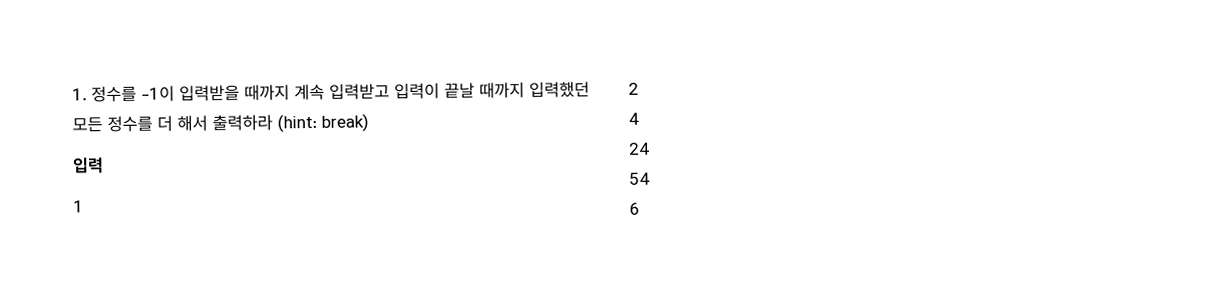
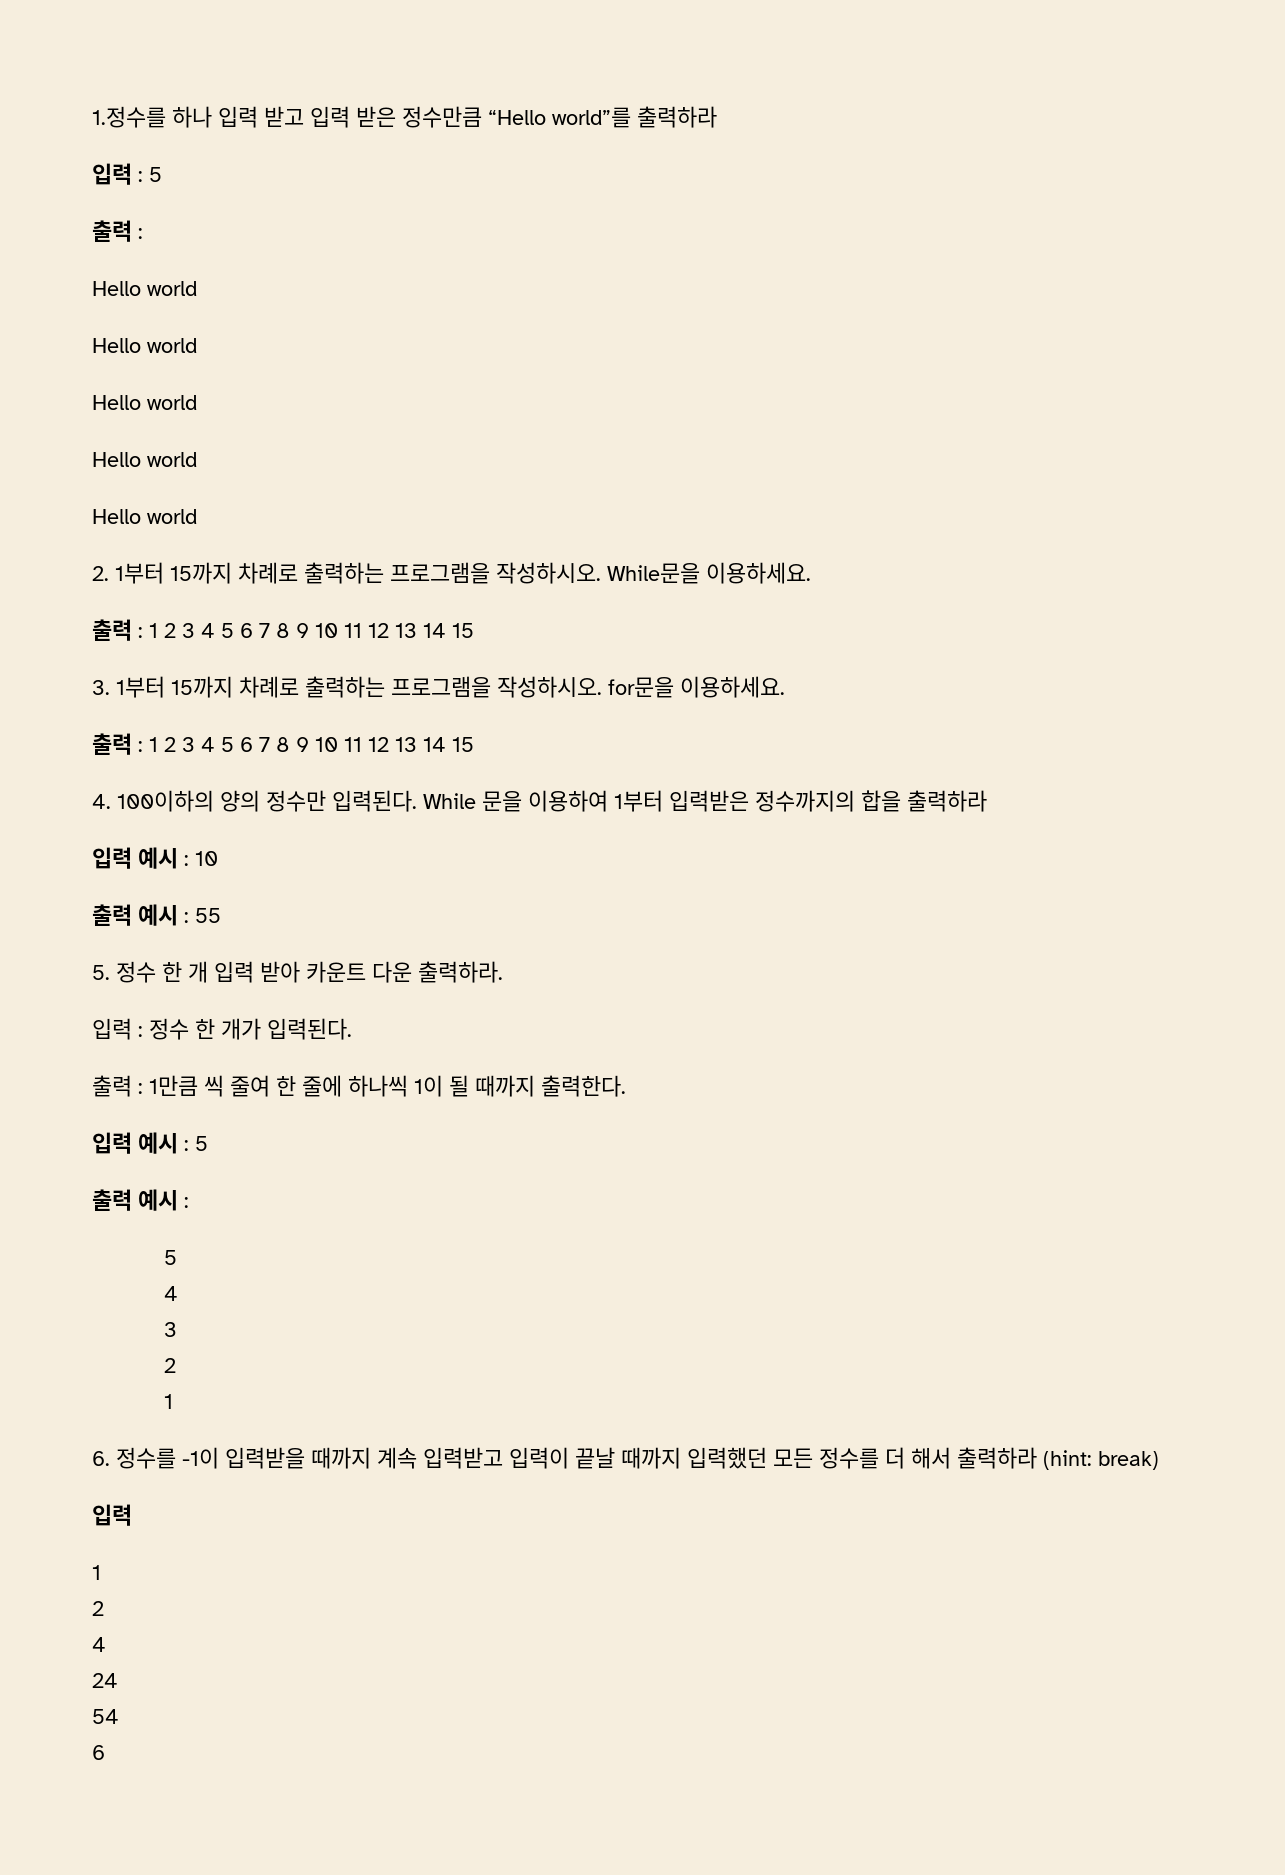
[72,88,87,101] 1. -> [92,106,717,128] [92,163,162,185] [92,220,143,242] [92,281,197,296] [92,338,197,353] [92,395,197,410] [92,452,197,467] [92,509,197,524] [92,562,811,584] [92,619,474,641] [92,676,785,698] [92,733,474,755] [92,790,987,812] [92,847,218,869] [92,904,221,926] [92,961,503,983] [92,1018,352,1040] [92,1075,626,1097] [92,1132,208,1154] [92,1189,189,1211] [163,1250,177,1265] [163,1286,178,1301] [163,1322,177,1337] [163,1358,176,1373] [163,1394,173,1409] [92,1451,110,1466] 1.정수를 하나 입력 받고 입력 받은 정수만큼 “Hello world”를 출력하라 // 입력 : 5 // 출력 : // Hello world // Hello world // Hello world // Hello world // Hello world // 2. 1부터 15까지 차례로 출력하는 프로그램을 작성하시오. While문을 이용하세요. // 출력 : 1 2 3 4 5 6 7 8 9 10 11 12 13 14 15 // 3. 1부터 15까지 차례로 출력하는 프로그램을 작성하시오. for문을 이용하세요. // 출력 : 1 2 3 4 5 6 7 8 9 10 11 12 13 14 15 // 4. 100이하의 양의 정수만 입력된다. While 문을 이용하여 1부터 입력받은 정수까지의 합을 출력하라 // 입력 예시 : 10 // 출력 예시 : 55 // 5. 정수 한 개 입력 받아 카운트 다운 출력하라. // 입력 : 정수 한 개가 입력된다. // 출력 : 1만큼 씩 줄여 한 줄에 하나씩 1이 될 때까지 출력한다. // 입력 예시 : 5 // 출력 예시 : // 5 // 4 // 3 // 2 // 1 // 6.

